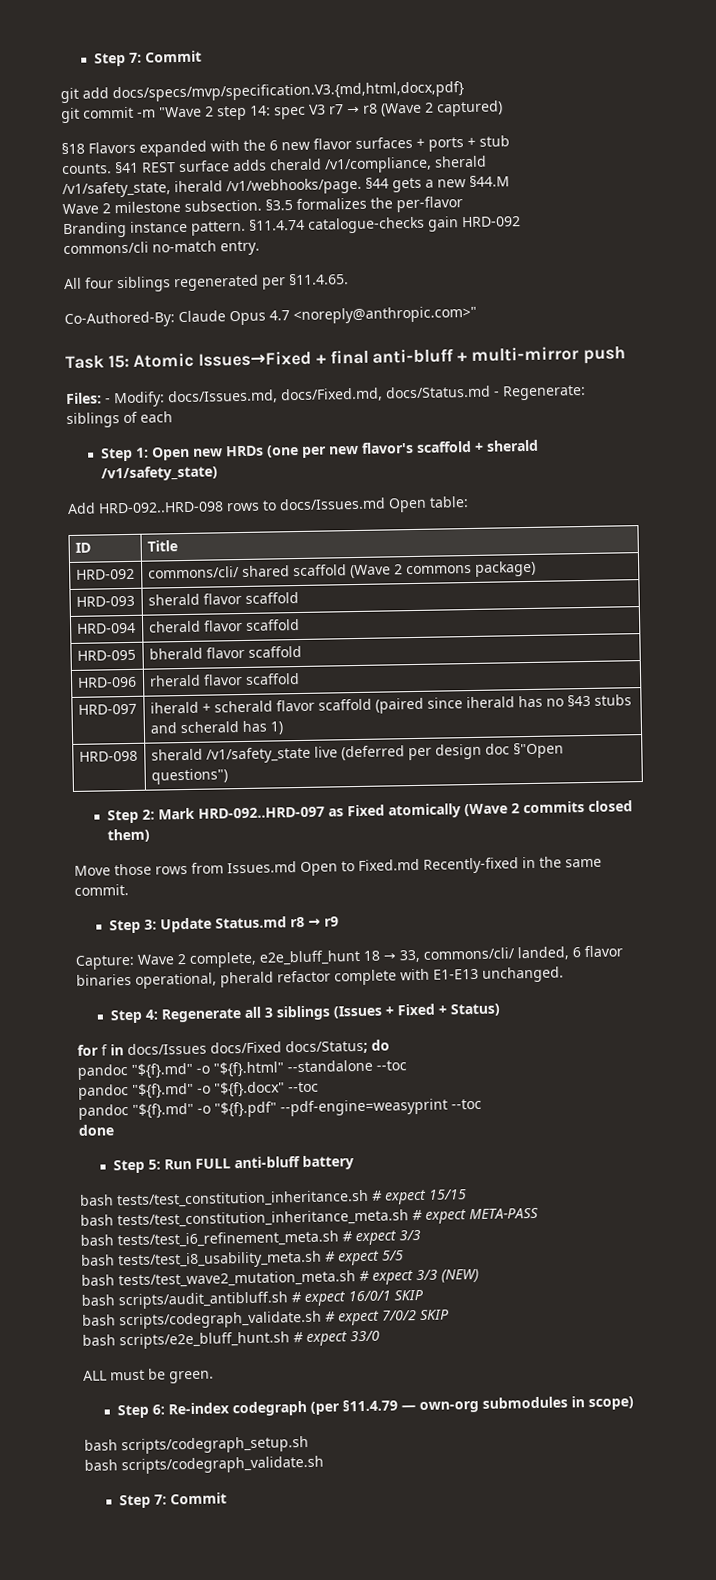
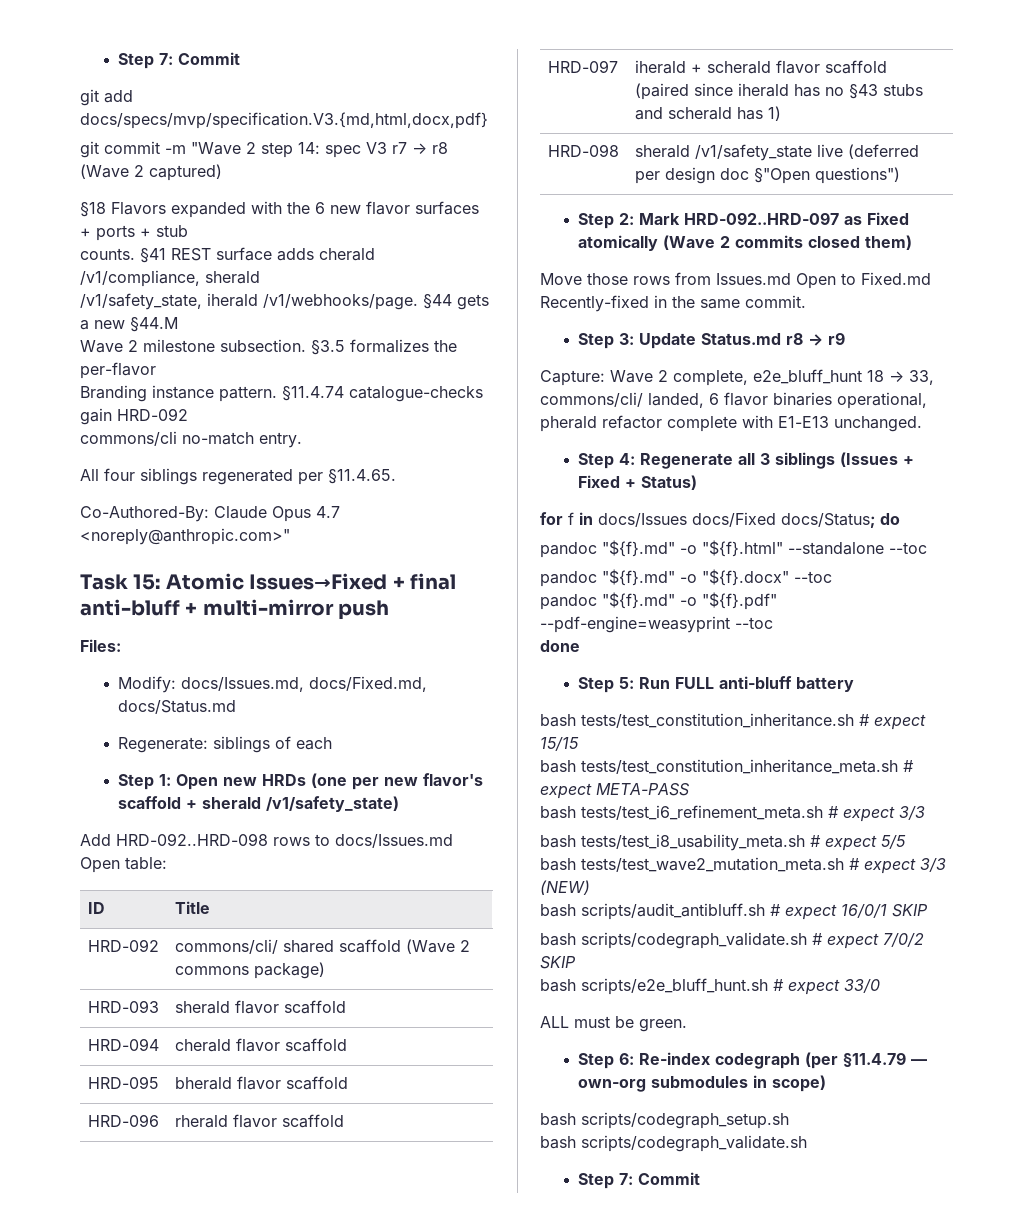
[105,398,111,404] - -> (121, 645) //
[494,391,500,397] - -> (237, 707) //

